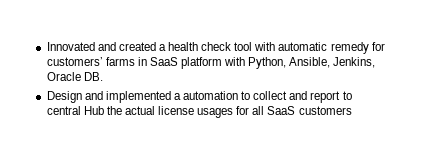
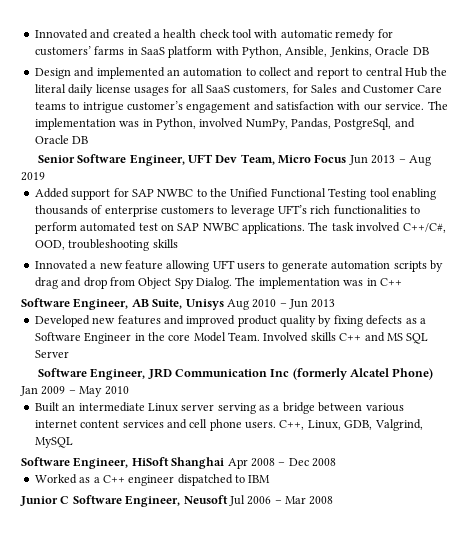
[83,72,103,81] DB. -> [412,47,429,55] DB
[173,93,181,100] a -> [166,69,180,76] an
[124,106,155,115] actual -> [34,84,94,96] literal daily
[298,106,352,115] customers -> [233,84,443,95] [34,101,448,113] [34,118,415,130] [34,135,89,144] [37,154,431,166] [21,172,45,181] [34,188,436,200] [34,205,421,217] [34,222,446,234] [34,239,178,251] [34,260,443,272] [34,277,402,289] [21,298,336,310] [34,315,426,327] [34,332,429,344] [34,350,69,358] [37,368,434,380] [20,386,129,397] [34,402,404,414] [34,419,423,431] [34,437,73,448] [21,457,336,469] [34,474,271,486] [20,495,334,507] customers, for Sales and Customer Care teams to intrigue customer’s engagement and satisfaction with our service. The implementation was in Python, involved NumPy, Pandas, PostgreSql, and Oracle DB // Senior Software Engineer, UFT Dev Team, Micro Focus Jun 2013 – Aug 2019 // Added support for SAP NWBC to the Unified Functional Testing tool enabling thousands of enterprise customers to leverage UFT’s rich functionalities to perform automated test on SAP NWBC applications. The task involved C++/C#, OOD, troubleshooting skills // Innovated a new feature allowing UFT users to generate automation scripts by drag and drop from Object Spy Dialog. The implementation was in C++ // Software Engineer, AB Suite, Unisys Aug 2010 – Jun 2013 // Developed new features and improved product quality by fixing defects as a Software Engineer in the core Model Team. Involved skills C++ and MS SQL Server // Software Engineer, JRD Communication Inc (formerly Alcatel Phone) Jan 2009 – May 2010 // Built an intermediate Linux server serving as a bridge between various internet content services and cell phone users. C++, Linux, GDB, Valgrind, MySQL // Software Engineer, HiSoft Shanghai Apr 2008 – Dec 2008 // Worked as a C++ engineer dispatched to IBM // Junior C Software Engineer, Neusoft Jul 2006 – Mar 2008

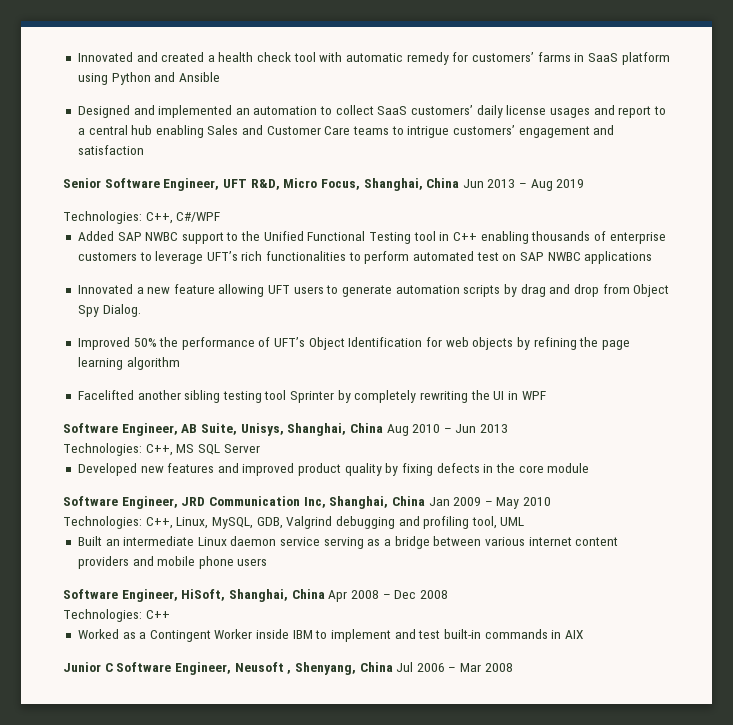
[215,46,429,58] [34,68,71,79] with Python, Ansible, Jenkins, Oracle DB // Design -> [77,72,220,85] [77,105,130,118] using Python and Ansible // Designed
[294,67,448,79] [34,84,308,96] and report to central Hub the literal daily license usages for all SaaS customers, for -> [377,105,666,118] [77,125,204,138] SaaS customers’ daily license usages and report to a central hub enabling
[126,101,183,111] customer’s -> [452,125,515,135] customers’
[337,101,448,111] [34,118,415,130] [34,135,89,144] with our service. The implementation was in Python, involved NumPy, Pandas, PostgreSql, and Oracle DB -> (144, 150) none
[215,154,347,165] Dev Team, Micro Focus -> [250,178,460,191] R&D, Micro Focus, Shanghai, China
(45, 176) none -> [63,211,221,224] // Technologies: C++, C#/WPF
[71,188,194,200] support for SAP NWBC -> [117,232,224,244] SAP NWBC support
(390, 192) none -> [439,232,477,241] in C++
[242,222,446,234] [34,239,178,251] applications. The task involved C++/C#, OOD, troubleshooting skills -> [584,251,653,264] applications
[235,277,402,289] The implementation was in C++ -> [77,337,630,350] [77,357,180,370] [77,390,546,403] // Improved 50% the performance of UFT’s Object Identification for web objects by refining the page learning algorithm // Facelifted another sibling testing tool Sprinter by completely rewriting the UI in WPF
[185,299,224,310] Unisys -> [240,423,383,436] Unisys, Shanghai, China
(336, 303) none -> [63,443,260,456] // Technologies: C++, MS SQL Server
[405,318,426,324] [34,332,429,344] [34,350,69,358] as a Software Engineer in the core Model Team. Involved skills C++ and MS SQL Server -> [483,463,590,473] in the core module
[270,368,434,380] Inc (formerly Alcatel Phone) -> [303,496,425,509] Inc, Shanghai, China
(129, 390) none -> [63,516,525,529] // Technologies: C++, Linux, MySQL, GDB, Valgrind debugging and profiling tool, UML
[181,404,215,411] server -> [230,536,321,546] daemon service
[122,419,423,431] [34,437,73,448] [21,457,225,469] services and cell phone users. C++, Linux, GDB, Valgrind, MySQL // Software Engineer, HiSoft Shanghai -> [77,556,268,569] [63,589,325,602] providers and mobile phone users // Software Engineer, HiSoft, Shanghai, China
(336, 462) none -> [63,609,170,622] // Technologies: C++
[102,474,271,486] C++ engineer dispatched to IBM -> [149,629,583,642] Contingent Worker inside IBM to implement and test built-in commands in AIX
(228, 499) none -> [287,662,393,675] , Shenyang, China

